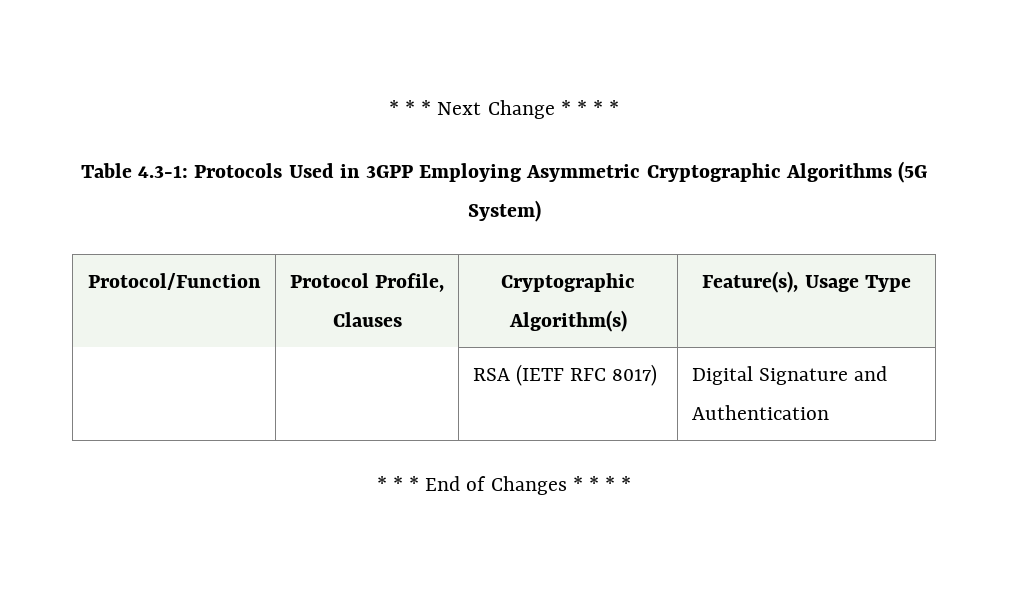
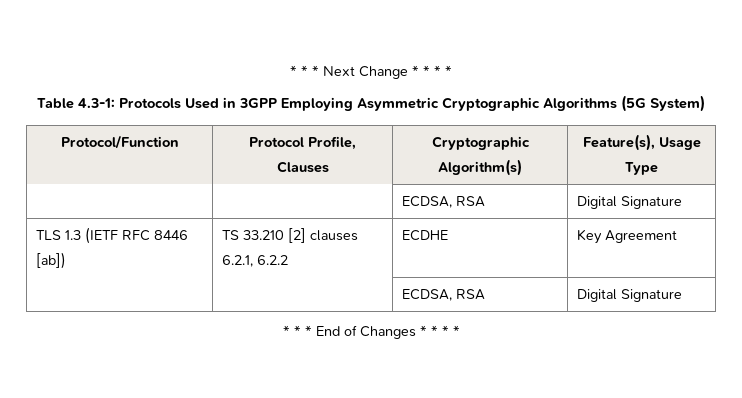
[472,364,658,386] [691,366,888,385] [691,405,829,420] RSA (IETF RFC 8017) | Digital Signature and Authentication -> [402,196,486,208] [577,196,683,209] [36,227,189,244] [36,252,67,269] [222,228,359,243] [222,255,289,267] [402,230,449,241] [577,229,678,244] [402,289,486,301] [577,289,683,302] ECDSA, RSA | Digital Signature // TLS 1.3 (IETF RFC 8446 [ab]) | TS 33.210 [2] clauses 6.2.1, 6.2.2 | ECDHE | Key Agreement // | | ECDSA, RSA | Digital Signature

